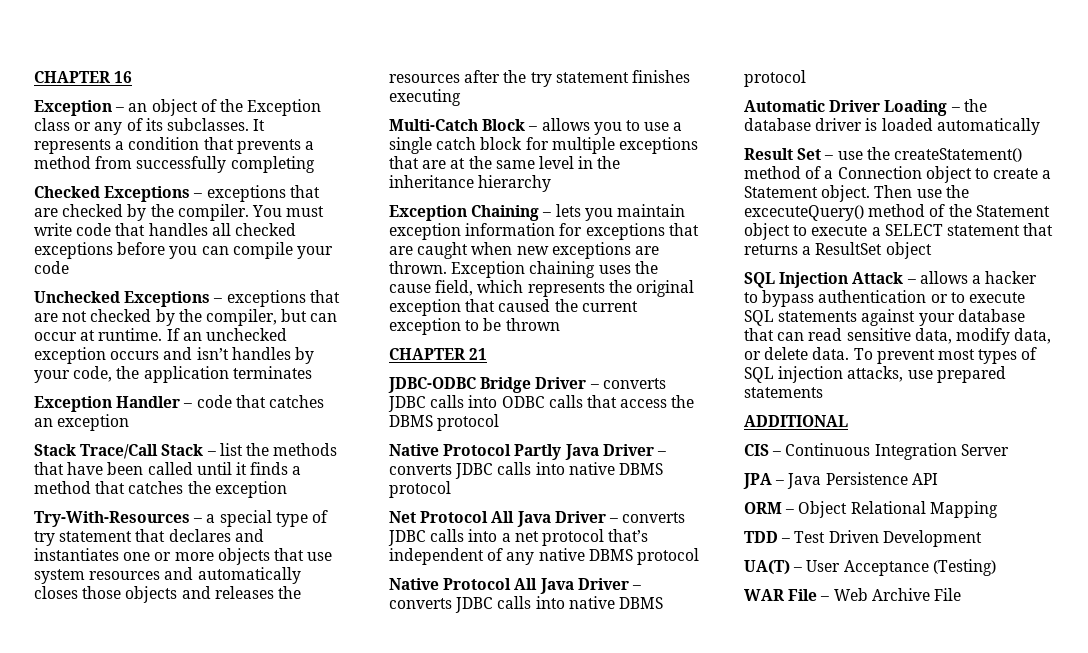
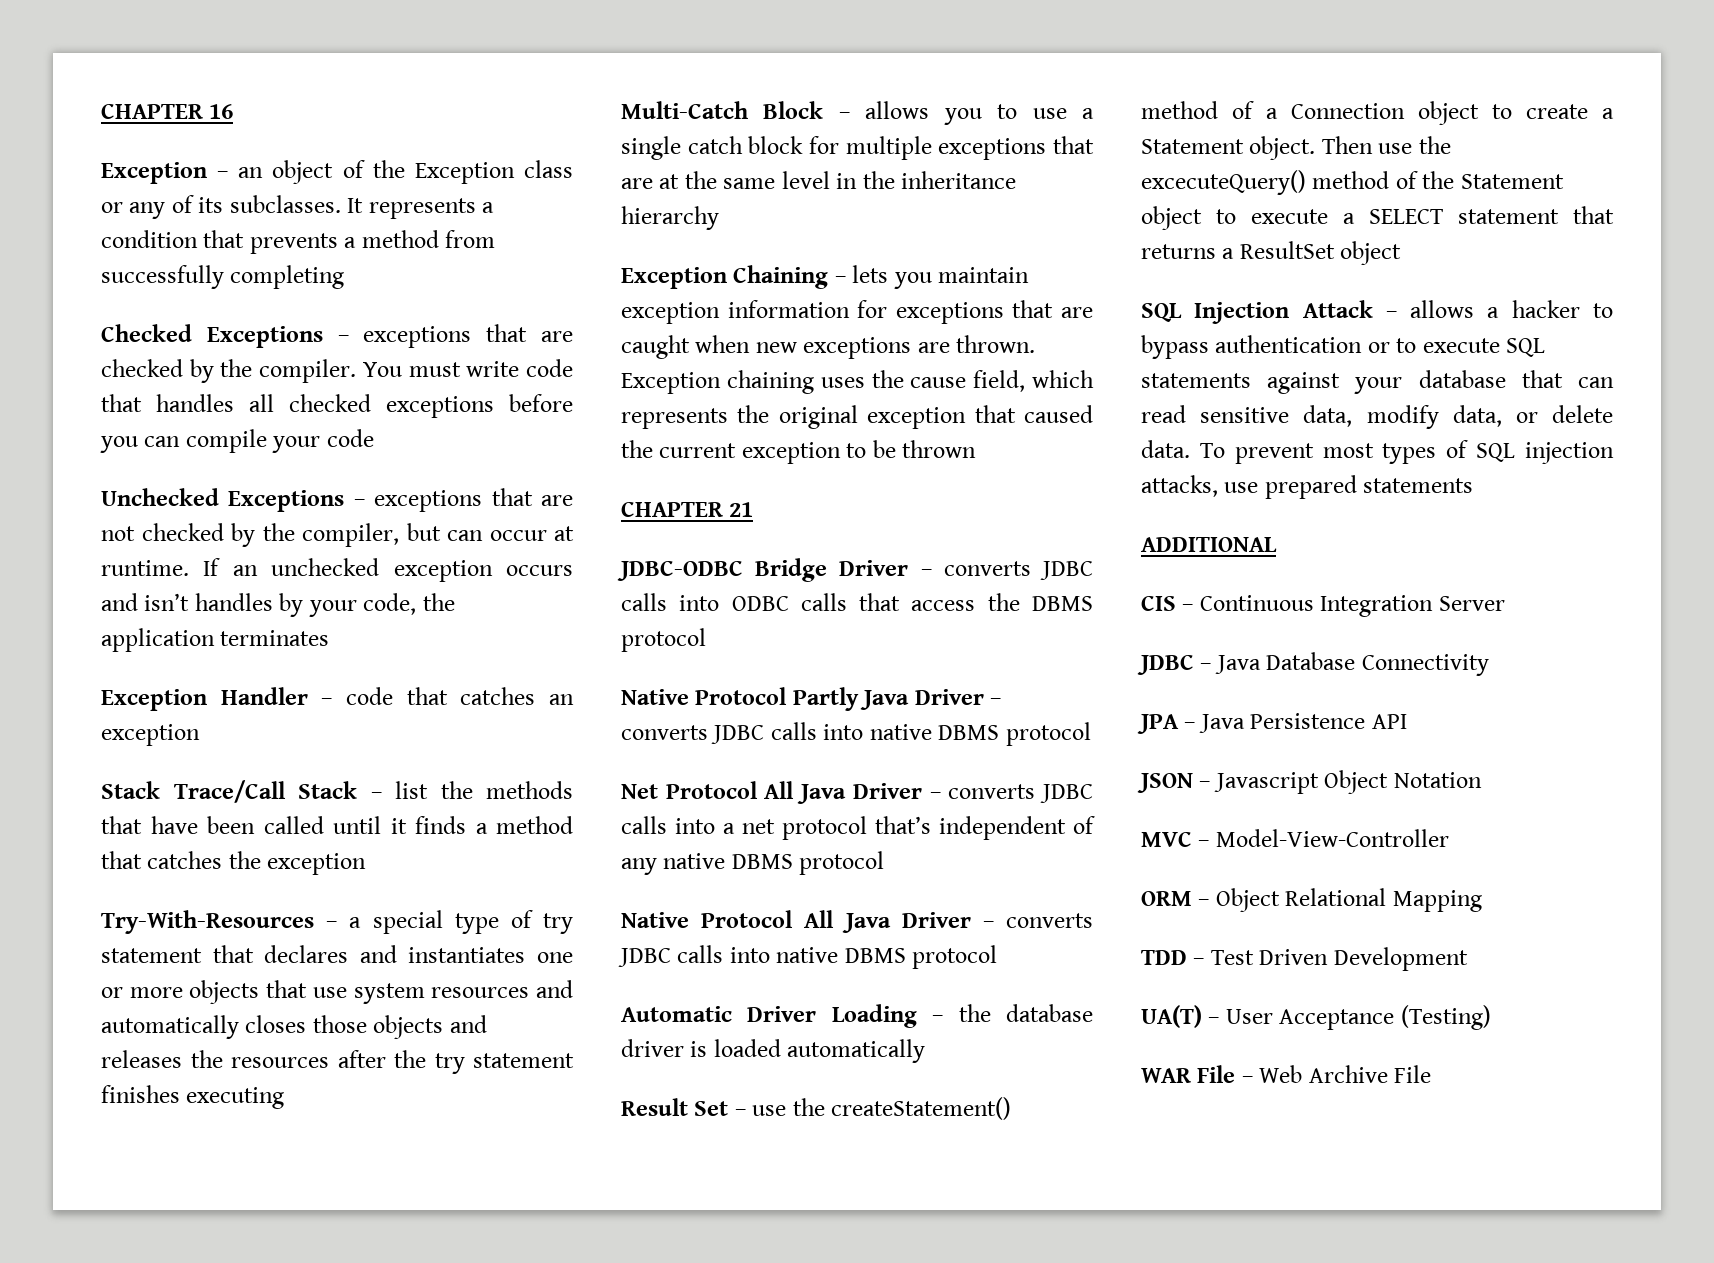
(1009, 450) none -> [1137,652,1489,676] // JDBC – Java Database Connectivity
(938, 479) none -> [1137,770,1482,794] [1141,829,1449,847] // JSON – Javascript Object Notation // MVC – Model-View-Controller

